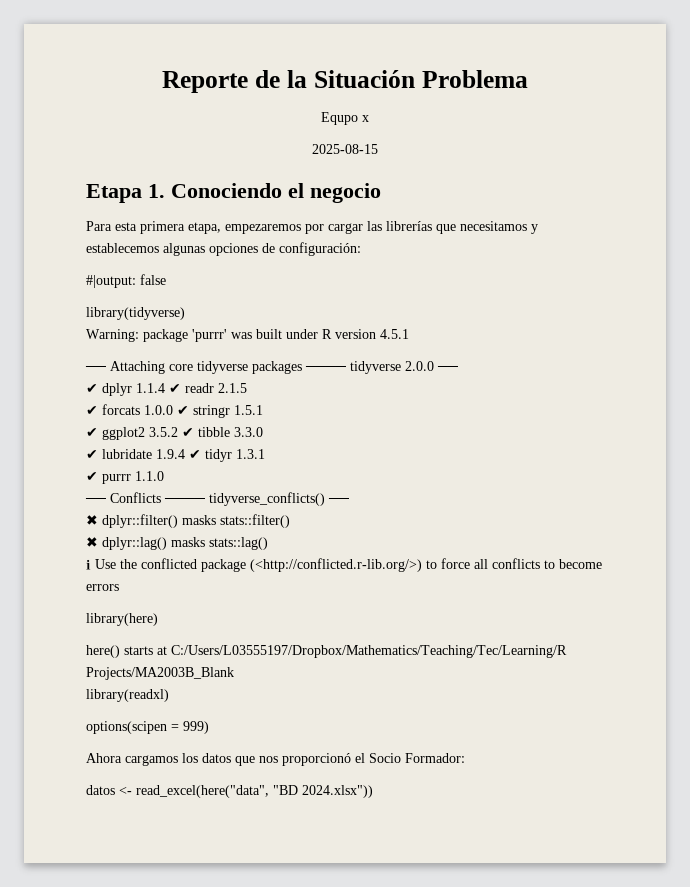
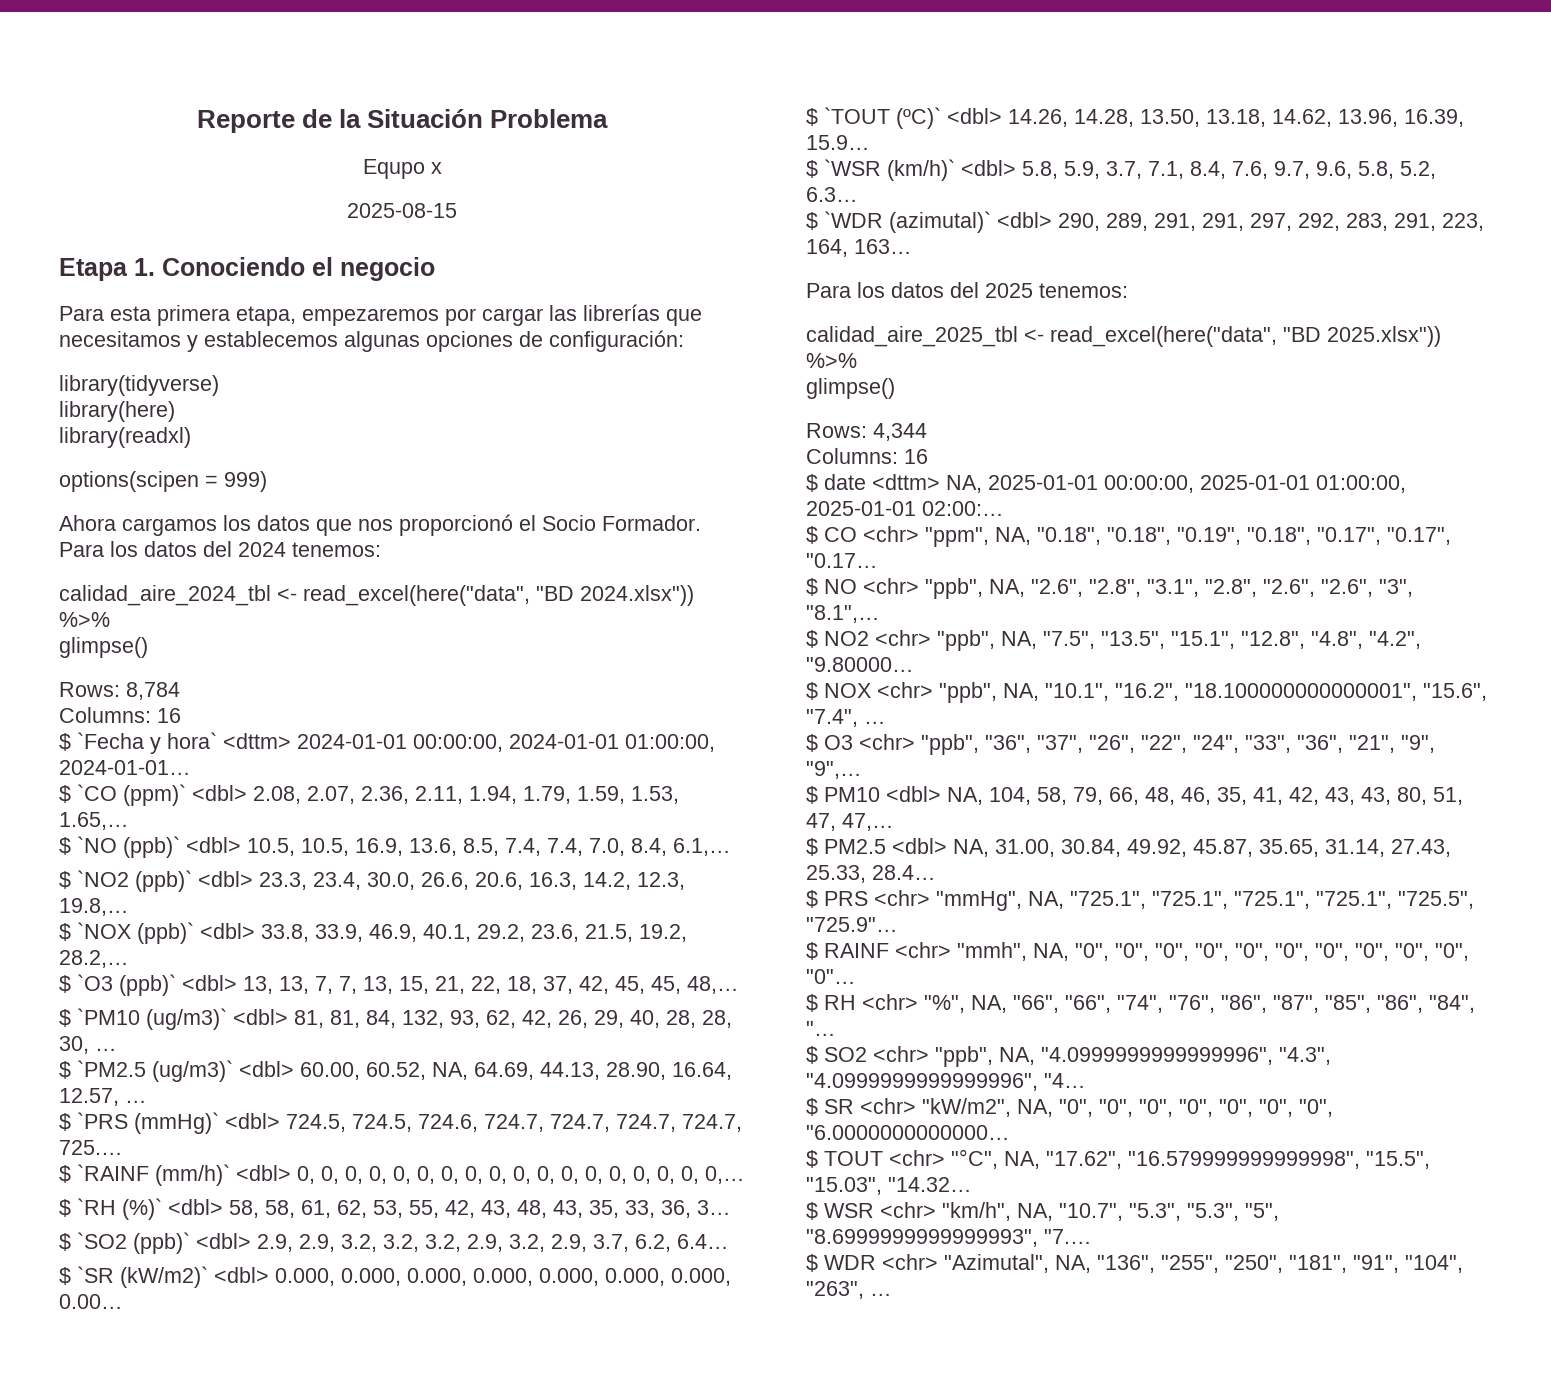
[86,274,166,288] // #|output: false -> (684, 341) none
[86,329,409,342] [85,361,458,374] [86,383,247,396] [86,404,263,418] [86,427,263,440] [86,449,265,462] [86,471,164,484] [85,492,349,506] [86,514,290,528] [86,537,268,550] [86,558,602,572] [86,584,119,591] [86,613,158,626] [86,645,567,658] [86,667,234,680] Warning: package 'purrr' was built under R version 4.5.1 // ── Attaching core tidyverse packages ──── tidyverse 2.0.0 ── // ✔ dplyr 1.1.4 ✔ readr 2.1.5 // ✔ forcats 1.0.0 ✔ stringr 1.5.1 // ✔ ggplot2 3.5.2 ✔ tibble 3.3.0 // ✔ lubridate 1.9.4 ✔ tidyr 1.3.1 // ✔ purrr 1.1.0 // ── Conflicts ──── tidyverse_conflicts() ── // ✖ dplyr::filter() masks stats::filter() // ✖ dplyr::lag() masks stats::lag() // ℹ Use the conflicted package (<http://conflicted.r-lib.org/>) to force all conflicts to become errors // library(here) // here() starts at C:/Users/L03555197/Dropbox/Mathematics/Teaching/Tec/Learning/R Projects/MA2003B_Blank -> [59,401,175,422] library(here)
[405,753,465,763] [86,785,373,798] Formador: // datos <- read_excel(here("data", "BD 2024.xlsx")) -> [602,515,701,531] [59,541,381,557] [59,585,694,606] [59,612,110,627] [59,637,148,658] [59,682,180,700] [59,707,181,723] [59,732,715,754] [59,760,191,775] [59,784,679,806] [59,812,129,830] [59,836,731,858] [59,870,685,892] [59,898,129,916] [59,922,687,944] [59,950,129,968] [59,974,739,996] [59,1008,732,1030] [59,1036,117,1054] [59,1060,732,1082] [59,1088,147,1106] [59,1112,742,1134] [59,1140,123,1155] [59,1164,745,1186] [59,1198,731,1220] [59,1232,729,1254] [59,1266,731,1288] [59,1294,123,1309] [806,107,1464,129] [806,135,870,150] [806,159,1436,181] [806,187,858,202] [806,211,1484,233] [806,239,912,257] [806,282,1128,298] [806,326,1441,347] [806,353,857,368] [806,378,895,399] [806,423,927,441] [806,448,928,464] [806,474,1406,493] [806,501,1004,516] [806,526,1451,547] [806,553,878,568] [806,578,1413,599] [806,605,880,623] [806,630,1421,651] [806,657,914,672] [806,682,1487,703] [806,709,886,727] [806,734,1435,755] [806,761,862,779] [806,786,1463,805] [806,813,894,831] [806,838,1451,857] [806,865,936,883] [806,890,1474,911] [806,917,898,932] [806,942,1469,961] [806,969,856,984] [806,994,1475,1013] [806,1021,836,1036] [806,1046,1331,1067] [806,1073,1086,1091] [806,1098,1333,1117] [806,1125,1010,1140] [806,1149,1430,1169] [806,1177,972,1195] [806,1202,1279,1221] [806,1229,1092,1247] [806,1254,1463,1273] [806,1281,892,1299] Formador. Para los datos del 2024 tenemos: // calidad_aire_2024_tbl <- read_excel(here("data", "BD 2024.xlsx")) %>% // glimpse() // Rows: 8,784 // Columns: 16 // $ `Fecha y hora` <dttm> 2024-01-01 00:00:00, 2024-01-01 01:00:00, 2024-01-01… // $ `CO (ppm)` <dbl> 2.08, 2.07, 2.36, 2.11, 1.94, 1.79, 1.59, 1.53, 1.65,… // $ `NO (ppb)` <dbl> 10.5, 10.5, 16.9, 13.6, 8.5, 7.4, 7.4, 7.0, 8.4, 6.1,… // $ `NO2 (ppb)` <dbl> 23.3, 23.4, 30.0, 26.6, 20.6, 16.3, 14.2, 12.3, 19.8,… // $ `NOX (ppb)` <dbl> 33.8, 33.9, 46.9, 40.1, 29.2, 23.6, 21.5, 19.2, 28.2,… // $ `O3 (ppb)` <dbl> 13, 13, 7, 7, 13, 15, 21, 22, 18, 37, 42, 45, 45, 48,… // $ `PM10 (ug/m3)` <dbl> 81, 81, 84, 132, 93, 62, 42, 26, 29, 40, 28, 28, 30, … // $ `PM2.5 (ug/m3)` <dbl> 60.00, 60.52, NA, 64.69, 44.13, 28.90, 16.64, 12.57, … // $ `PRS (mmHg)` <dbl> 724.5, 724.5, 724.6, 724.7, 724.7, 724.7, 724.7, 725.… // $ `RAINF (mm/h)` <dbl> 0, 0, 0, 0, 0, 0, 0, 0, 0, 0, 0, 0, 0, 0, 0, 0, 0, 0,… // $ `RH (%)` <dbl> 58, 58, 61, 62, 53, 55, 42, 43, 48, 43, 35, 33, 36, 3… // $ `SO2 (ppb)` <dbl> 2.9, 2.9, 3.2, 3.2, 3.2, 2.9, 3.2, 2.9, 3.7, 6.2, 6.4… // $ `SR (kW/m2)` <dbl> 0.000, 0.000, 0.000, 0.000, 0.000, 0.000, 0.000, 0.00… // $ `TOUT (ºC)` <dbl> 14.26, 14.28, 13.50, 13.18, 14.62, 13.96, 16.39, 15.9… // $ `WSR (km/h)` <dbl> 5.8, 5.9, 3.7, 7.1, 8.4, 7.6, 9.7, 9.6, 5.8, 5.2, 6.3… // $ `WDR (azimutal)` <dbl> 290, 289, 291, 291, 297, 292, 283, 291, 223, 164, 163… // Para los datos del 2025 tenemos: // calidad_aire_2025_tbl <- read_excel(here("data", "BD 2025.xlsx")) %>% // glimpse() // Rows: 4,344 // Columns: 16 // $ date <dttm> NA, 2025-01-01 00:00:00, 2025-01-01 01:00:00, 2025-01-01 02:00:… // $ CO <chr> "ppm", NA, "0.18", "0.18", "0.19", "0.18", "0.17", "0.17", "0.17… // $ NO <chr> "ppb", NA, "2.6", "2.8", "3.1", "2.8", "2.6", "2.6", "3", "8.1",… // $ NO2 <chr> "ppb", NA, "7.5", "13.5", "15.1", "12.8", "4.8", "4.2", "9.80000… // $ NOX <chr> "ppb", NA, "10.1", "16.2", "18.100000000000001", "15.6", "7.4", … // $ O3 <chr> "ppb", "36", "37", "26", "22", "24", "33", "36", "21", "9", "9",… // $ PM10 <dbl> NA, 104, 58, 79, 66, 48, 46, 35, 41, 42, 43, 43, 80, 51, 47, 47,… // $ PM2.5 <dbl> NA, 31.00, 30.84, 49.92, 45.87, 35.65, 31.14, 27.43, 25.33, 28.4… // $ PRS <chr> "mmHg", NA, "725.1", "725.1", "725.1", "725.1", "725.5", "725.9"… // $ RAINF <chr> "mmh", NA, "0", "0", "0", "0", "0", "0", "0", "0", "0", "0", "0"… // $ RH <chr> "%", NA, "66", "66", "74", "76", "86", "87", "85", "86", "84", "… // $ SO2 <chr> "ppb", NA, "4.0999999999999996", "4.3", "4.0999999999999996", "4… // $ SR <chr> "kW/m2", NA, "0", "0", "0", "0", "0", "0", "0", "6.0000000000000… // $ TOUT <chr> "°C", NA, "17.62", "16.579999999999998", "15.5", "15.03", "14.32… // $ WSR <chr> "km/h", NA, "10.7", "5.3", "5.3", "5", "8.6999999999999993", "7.… // $ WDR <chr> "Azimutal", NA, "136", "255", "250", "181", "91", "104", "263", …

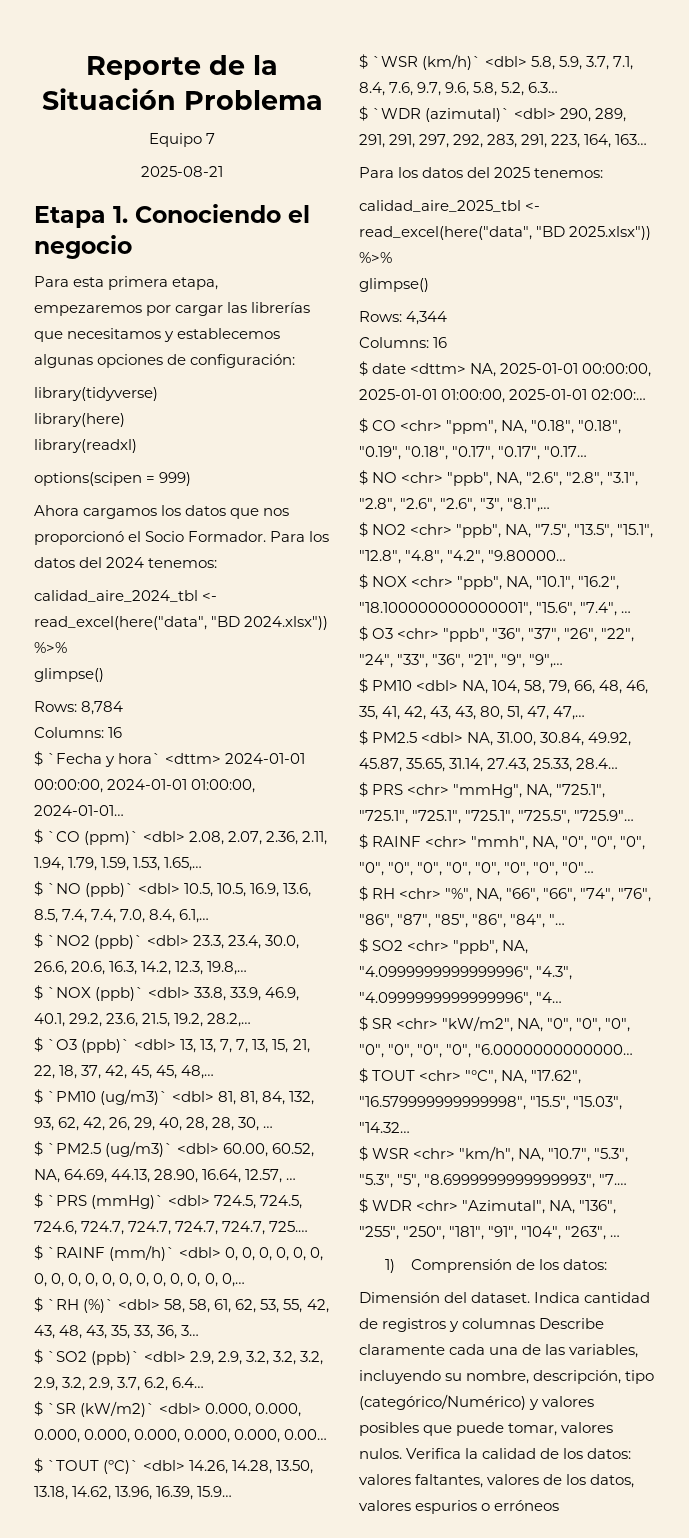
[362,159,442,179] [347,203,457,218] Equpo x // 2025-08-15 -> [148,133,216,147] [141,166,223,177] Equipo 7 // 2025-08-21
(892, 1294) none -> [384,1259,607,1273] [359,1292,651,1303] [359,1318,605,1332] [359,1344,639,1358] [359,1370,655,1384] [359,1394,595,1410] [359,1422,614,1436] [359,1448,632,1459] [359,1474,635,1488] [359,1500,560,1514] // 1) Comprensión de los datos: // Dimensión del dataset. Indica cantidad de registros y columnas Describe claramente cada una de las variables, incluyendo su nombre, descripción, tipo (categórico/Numérico) y valores posibles que puede tomar, valores nulos. Verifica la calidad de los datos: valores faltantes, valores de los datos, valores espurios o erróneos

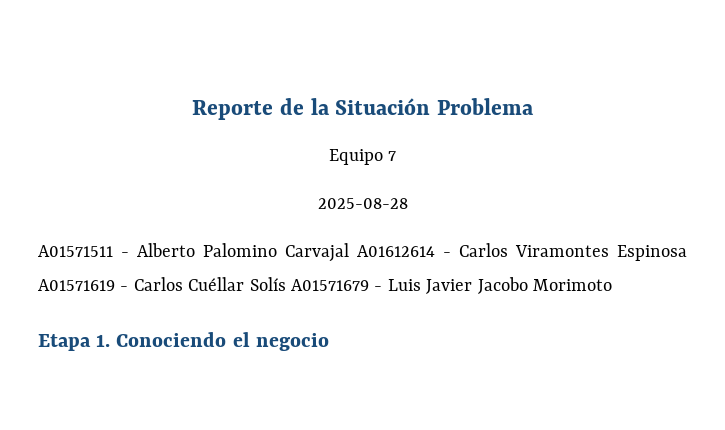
[141,166,223,177] 2025-08-21 -> [317,198,408,209] [38,243,687,262] [38,277,612,294] 2025-08-28 // A01571511 - Alberto Palomino Carvajal A01612614 - Carlos Viramontes Espinosa A01571619 - Carlos Cuéllar Solís A01571679 - Luis Javier Jacobo Morimoto
[34,276,219,290] [34,302,311,316] [34,328,281,342] [34,354,296,368] [34,387,158,401] [34,413,125,427] [34,439,137,453] [34,472,192,486] [34,505,290,519] [34,531,330,545] [34,557,218,568] [34,590,218,602] [34,616,329,630] [34,642,67,653] [34,668,104,682] [34,701,124,715] [34,727,123,738] [34,751,306,767] [34,779,256,793] [34,805,124,816] [34,829,328,845] [34,857,203,871] [34,881,312,897] [34,909,210,923] [34,933,300,949] [34,961,248,975] [34,985,300,1001] [34,1013,252,1027] [34,1037,310,1053] [34,1065,215,1079] [34,1089,315,1105] [34,1117,274,1131] [34,1141,315,1157] [34,1169,297,1183] [34,1193,303,1209] [34,1221,309,1235] [34,1245,324,1261] [34,1273,245,1287] [34,1297,329,1313] [34,1325,200,1339] [34,1349,324,1365] [34,1377,205,1391] [34,1401,302,1417] [34,1429,328,1443] [34,1458,314,1474] [34,1486,233,1500] [359,54,634,70] [359,82,559,96] [359,106,627,122] [359,134,648,148] [359,167,604,178] [359,200,541,212] [359,226,652,240] [359,252,392,263] [359,278,429,292] [359,311,448,325] [359,337,448,348] [359,361,652,377] [359,389,647,403] [359,418,622,434] [359,446,588,460] [359,470,639,486] [359,498,551,512] [359,522,654,538] [359,550,567,564] [359,574,620,590] [359,602,632,616] [359,626,635,642] [359,654,564,668] [359,678,649,694] [359,706,586,720] [359,730,632,746] [359,758,619,772] [359,782,606,798] [359,810,635,824] [359,834,646,850] [359,862,595,876] [359,886,652,902] [359,914,566,928] [359,938,529,954] [359,966,573,980] [359,992,563,1006] [359,1016,631,1032] [359,1044,634,1058] [359,1068,582,1084] [359,1096,623,1110] [359,1122,410,1133] [359,1146,629,1162] [359,1174,628,1188] [359,1198,617,1214] [359,1226,621,1240] [384,1259,607,1273] [359,1292,651,1303] [359,1318,605,1332] [359,1344,639,1358] [359,1370,655,1384] [359,1394,595,1410] [359,1422,614,1436] [359,1448,632,1459] [359,1474,635,1488] [359,1500,560,1514] // Para esta primera etapa, empezaremos por cargar las librerías que necesitamos y establecemos algunas opciones de configuración: // library(tidyverse) // library(here) // library(readxl) // options(scipen = 999) // Ahora cargamos los datos que nos proporcionó el Socio Formador. Para los datos del 2024 tenemos: // calidad_aire_2024_tbl <- read_excel(here("data", "BD 2024.xlsx")) %>% // glimpse() // Rows: 8,784 // Columns: 16 // $ `Fecha y hora` <dttm> 2024-01-01 00:00:00, 2024-01-01 01:00:00, 2024-01-01… // $ `CO (ppm)` <dbl> 2.08, 2.07, 2.36, 2.11, 1.94, 1.79, 1.59, 1.53, 1.65,… // $ `NO (ppb)` <dbl> 10.5, 10.5, 16.9, 13.6, 8.5, 7.4, 7.4, 7.0, 8.4, 6.1,… // $ `NO2 (ppb)` <dbl> 23.3, 23.4, 30.0, 26.6, 20.6, 16.3, 14.2, 12.3, 19.8,… // $ `NOX (ppb)` <dbl> 33.8, 33.9, 46.9, 40.1, 29.2, 23.6, 21.5, 19.2, 28.2,… // $ `O3 (ppb)` <dbl> 13, 13, 7, 7, 13, 15, 21, 22, 18, 37, 42, 45, 45, 48,… // $ `PM10 (ug/m3)` <dbl> 81, 81, 84, 132, 93, 62, 42, 26, 29, 40, 28, 28, 30, … // $ `PM2.5 (ug/m3)` <dbl> 60.00, 60.52, NA, 64.69, 44.13, 28.90, 16.64, 12.57, … // $ `PRS (mmHg)` <dbl> 724.5, 724.5, 724.6, 724.7, 724.7, 724.7, 724.7, 725.… // $ `RAINF (mm/h)` <dbl> 0, 0, 0, 0, 0, 0, 0, 0, 0, 0, 0, 0, 0, 0, 0, 0, 0, 0,… // $ `RH (%)` <dbl> 58, 58, 61, 62, 53, 55, 42, 43, 48, 43, 35, 33, 36, 3… // $ `SO2 (ppb)` <dbl> 2.9, 2.9, 3.2, 3.2, 3.2, 2.9, 3.2, 2.9, 3.7, 6.2, 6.4… // $ `SR (kW/m2)` <dbl> 0.000, 0.000, 0.000, 0.000, 0.000, 0.000, 0.000, 0.00… // $ `TOUT (ºC)` <dbl> 14.26, 14.28, 13.50, 13.18, 14.62, 13.96, 16.39, 15.9… // $ `WSR (km/h)` <dbl> 5.8, 5.9, 3.7, 7.1, 8.4, 7.6, 9.7, 9.6, 5.8, 5.2, 6.3… // $ `WDR (azimutal)` <dbl> 290, 289, 291, 291, 297, 292, 283, 291, 223, 164, 163… // Para los datos del 2025 tenemos: // calidad_aire_2025_tbl <- read_excel(here("data", "BD 2025.xlsx")) %>% // glimpse() // Rows: 4,344 // Columns: 16 // $ date <dttm> NA, 2025-01-01 00:00:00, 2025-01-01 01:00:00, 2025-01-01 02:00:… // $ CO <chr> "ppm", NA, "0.18", "0.18", "0.19", "0.18", "0.17", "0.17", "0.17… // $ NO <chr> "ppb", NA, "2.6", "2.8", "3.1", "2.8", "2.6", "2.6", "3", "8.1",… // $ NO2 <chr> "ppb", NA, "7.5", "13.5", "15.1", "12.8", "4.8", "4.2", "9.80000… // $ NOX <chr> "ppb", NA, "10.1", "16.2", "18.100000000000001", "15.6", "7.4", … // $ O3 <chr> "ppb", "36", "37", "26", "22", "24", "33", "36", "21", "9", "9",… // $ PM10 <dbl> NA, 104, 58, 79, 66, 48, 46, 35, 41, 42, 43, 43, 80, 51, 47, 47,… // $ PM2.5 <dbl> NA, 31.00, 30.84, 49.92, 45.87, 35.65, 31.14, 27.43, 25.33, 28.4… // $ PRS <chr> "mmHg", NA, "725.1", "725.1", "725.1", "725.1", "725.5", "725.9"… // $ RAINF <chr> "mmh", NA, "0", "0", "0", "0", "0", "0", "0", "0", "0", "0", "0"… // $ RH <chr> "%", NA, "66", "66", "74", "76", "86", "87", "85", "86", "84", "… // $ SO2 <chr> "ppb", NA, "4.0999999999999996", "4.3", "4.0999999999999996", "4… // $ SR <chr> "kW/m2", NA, "0", "0", "0", "0", "0", "0", "0", "6.0000000000000… // $ TOUT <chr> "°C", NA, "17.62", "16.579999999999998", "15.5", "15.03", "14.32… // $ WSR <chr> "km/h", NA, "10.7", "5.3", "5.3", "5", "8.6999999999999993", "7.… // $ WDR <chr> "Azimutal", NA, "136", "255", "250", "181", "91", "104", "263", … // 1) Comprensión de los datos: // Dimensión del dataset. Indica cantidad de registros y columnas Describe claramente cada una de las variables, incluyendo su nombre, descripción, tipo (categórico/Numérico) y valores posibles que puede tomar, valores nulos. Verifica la calidad de los datos: valores faltantes, valores de los datos, valores espurios o erróneos -> (329, 342) none

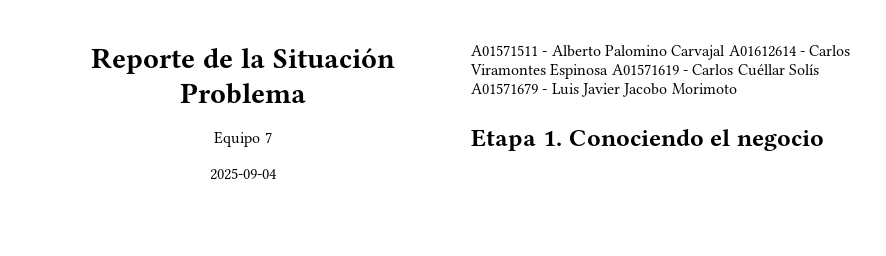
[317,198,408,209] 2025-08-28 -> [210,168,277,180] 2025-09-04

